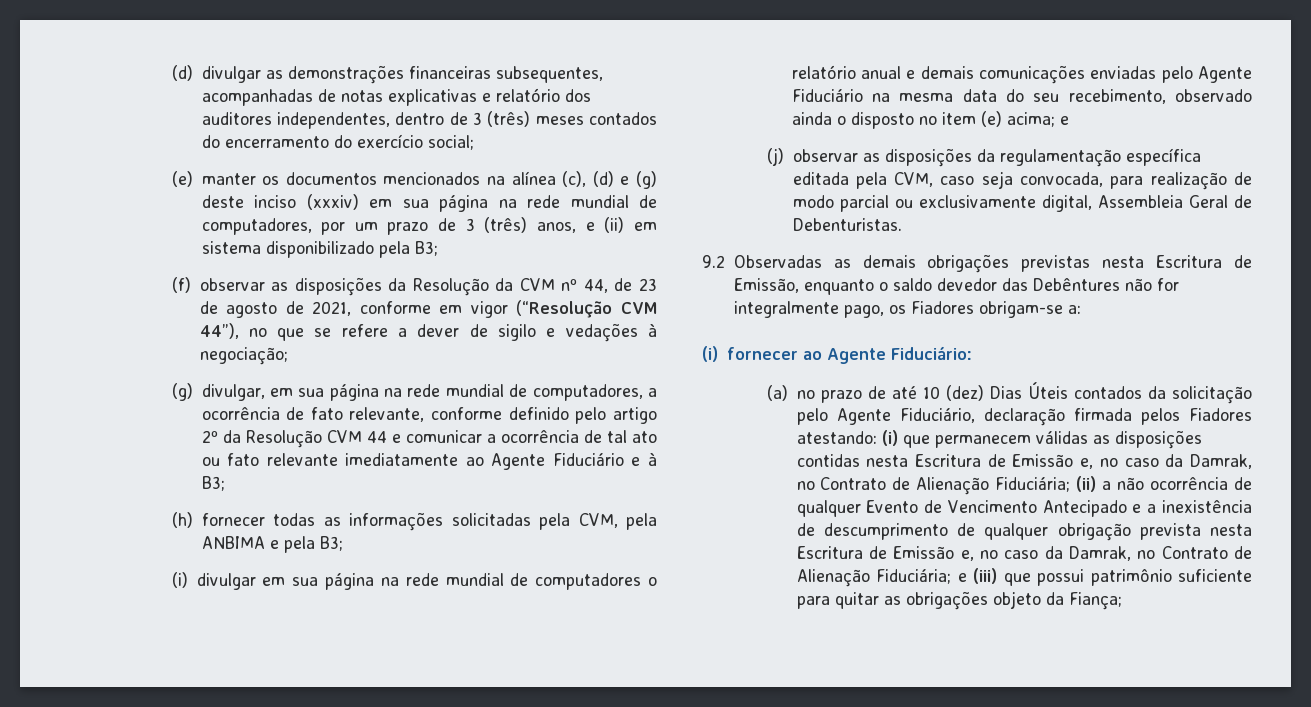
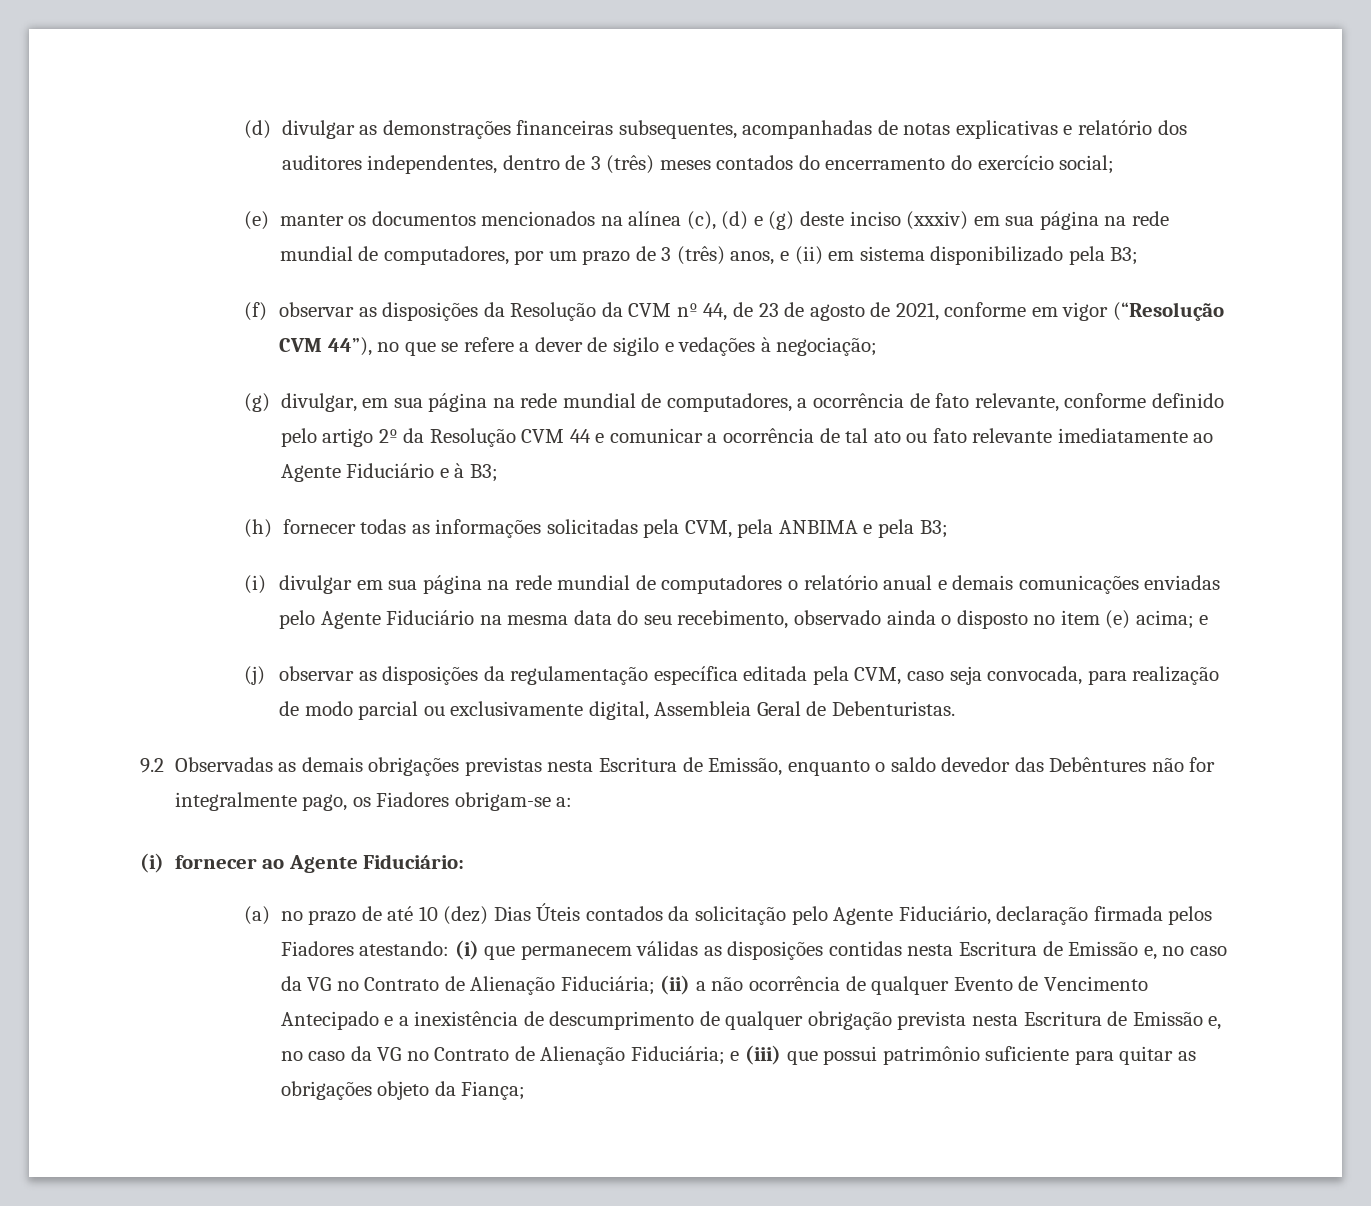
[1189,454,1252,469] Damrak, -> [307,977,332,991] VG
[1068,546,1131,561] Damrak, -> [377,1047,402,1061] VG

